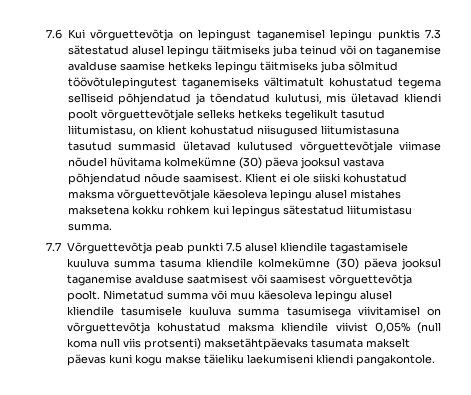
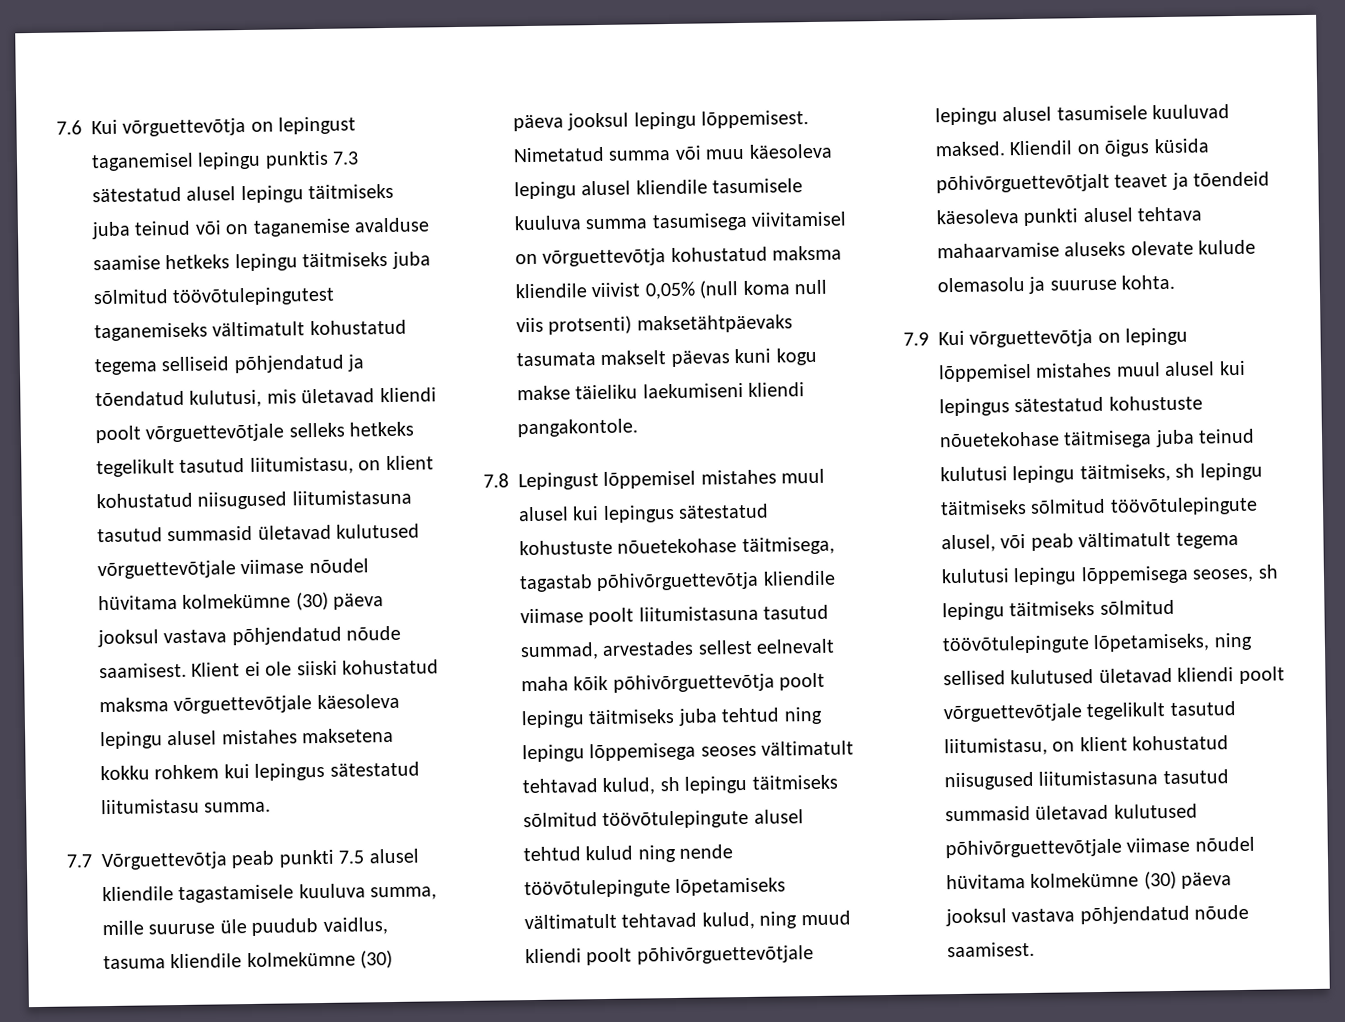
[113,260,155,268] summa -> [370,886,438,901] [102,917,388,936] summa, mille suuruse üle puudub vaidlus,
[66,274,412,286] [66,290,100,302] taganemise avalduse saatmisest või saamisest võrguettevõtja poolt. -> [633,110,810,130] lepingu lõppemisest.
(435, 360) none -> [483,468,826,491] [518,503,770,523] [519,536,835,556] [519,570,836,593] [520,604,830,626] [520,638,836,661] [521,672,826,693] [521,706,823,729] [522,740,855,763] [522,774,838,796] [523,809,804,830] [523,844,734,863] [524,877,787,899] [524,910,851,930] [525,945,814,966] [935,104,1231,126] [935,138,1209,157] [936,171,1271,194] [936,206,1203,227] [937,239,1257,259] [937,274,1176,294] [903,327,1189,348] [938,360,1246,383] [939,395,1203,417] [939,428,1256,449] [940,462,1263,484] [940,496,1258,516] [941,531,1239,553] [941,564,1279,586] [942,599,1175,621] [942,632,1253,655] [943,666,1285,686] [943,701,1236,723] [944,735,1230,757] [944,769,1229,791] [945,803,1198,822] [945,836,1255,859] [946,870,1233,890] [945,904,1250,927] [947,941,1035,958] // 7.8 Lepingust lõppemisel mistahes muul alusel kui lepingus sätestatud kohustuste nõuetekohase täitmisega, tagastab põhivõrguettevõtja kliendile viimase poolt liitumistasuna tasutud summad, arvestades sellest eelnevalt maha kõik põhivõrguettevõtja poolt lepingu täitmiseks juba tehtud ning lepingu lõppemisega seoses vältimatult tehtavad kulud, sh lepingu täitmiseks sõlmitud töövõtulepingute alusel tehtud kulud ning nende töövõtulepingute lõpetamiseks vältimatult tehtavad kulud, ning muud kliendi poolt põhivõrguettevõtjale lepingu alusel tasumisele kuuluvad maksed. Kliendil on õigus küsida põhivõrguettevõtjalt teavet ja tõendeid käesoleva punkti alusel tehtava mahaarvamise aluseks olevate kulude olemasolu ja suuruse kohta. // 7.9 Kui võrguettevõtja on lepingu lõppemisel mistahes muul alusel kui lepingus sätestatud kohustuste nõuetekohase täitmisega juba teinud kulutusi lepingu täitmiseks, sh lepingu täitmiseks sõlmitud töövõtulepingute alusel, või peab vältimatult tegema kulutusi lepingu lõppemisega seoses, sh lepingu täitmiseks sõlmitud töövõtulepingute lõpetamiseks, ning sellised kulutused ületavad kliendi poolt võrguettevõtjale tegelikult tasutud liitumistasu, on klient kohustatud niisugused liitumistasuna tasutud summasid ületavad kulutused põhivõrguettevõtjale viimase nõudel hüvitama kolmekümne (30) päeva jooksul vastava põhjendatud nõude saamisest.

